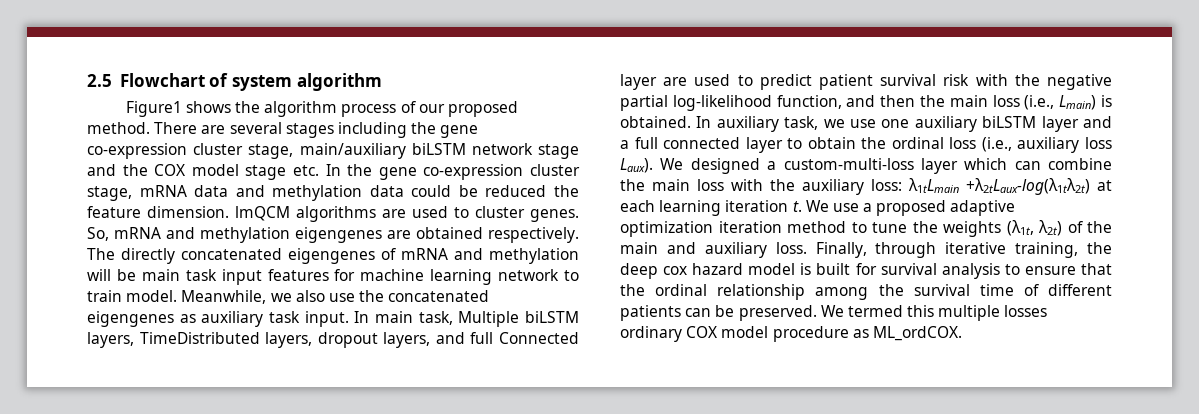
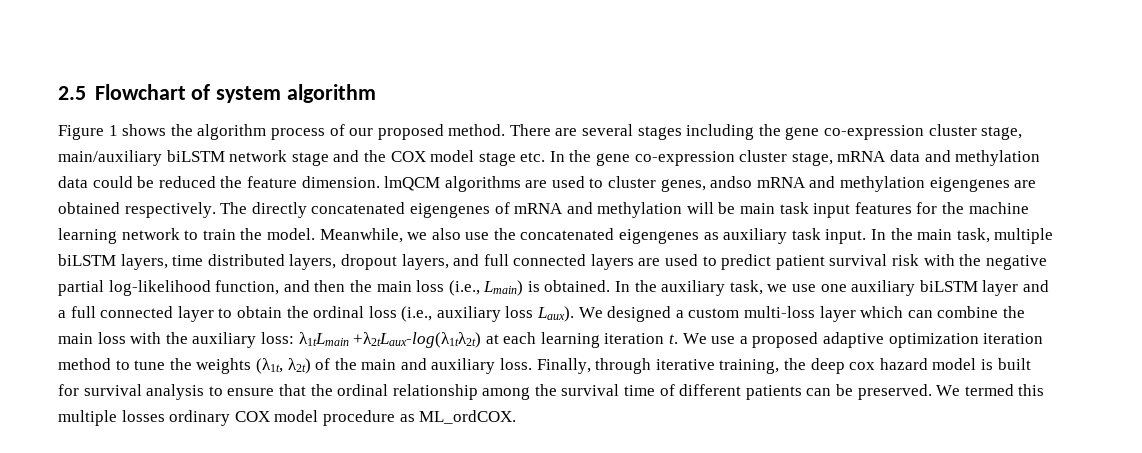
[125,101,182,117] Figure1 -> [58,125,118,140] Figure 1
[530,209,579,222] [87,227,109,241] genes. So, -> [660,176,753,192] genes, andso
(356, 275) none -> [942,202,965,214] the
(122, 296) none -> [240,228,263,240] the
(370, 317) none -> [890,228,913,240] the
[458,311,520,327] Multiple -> [994,228,1054,244] multiple
[139,332,260,344] TimeDistributed -> [172,254,285,266] time distributed
[498,332,579,344] [620,74,657,90] Connected layer -> [513,254,634,270] connected layers
(712, 122) none -> [634,280,657,292] the
[783,158,914,170] custom-multi-loss -> [688,306,816,318] custom multi-loss

